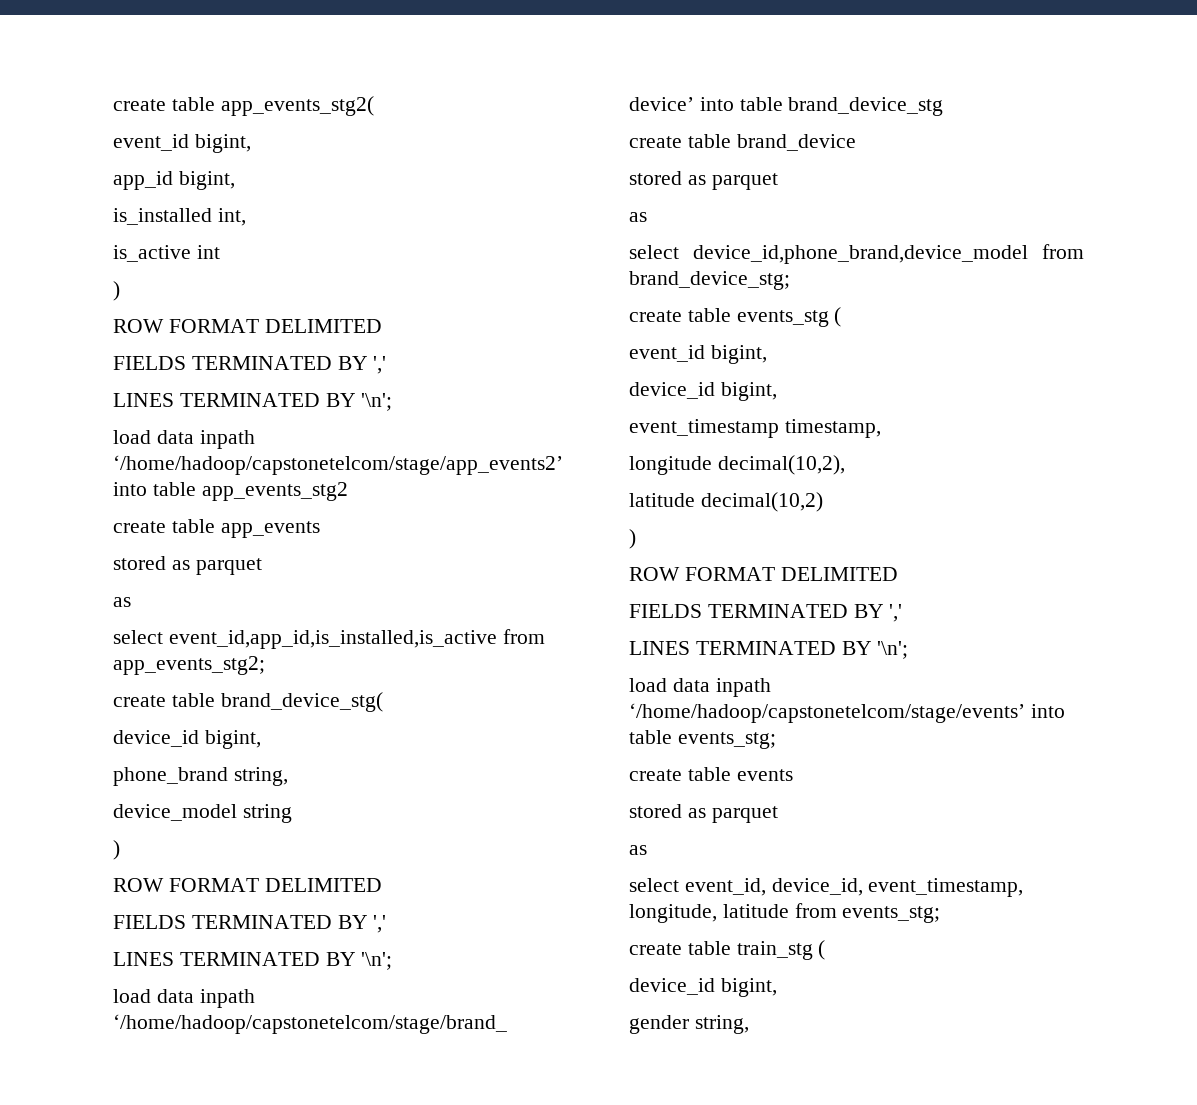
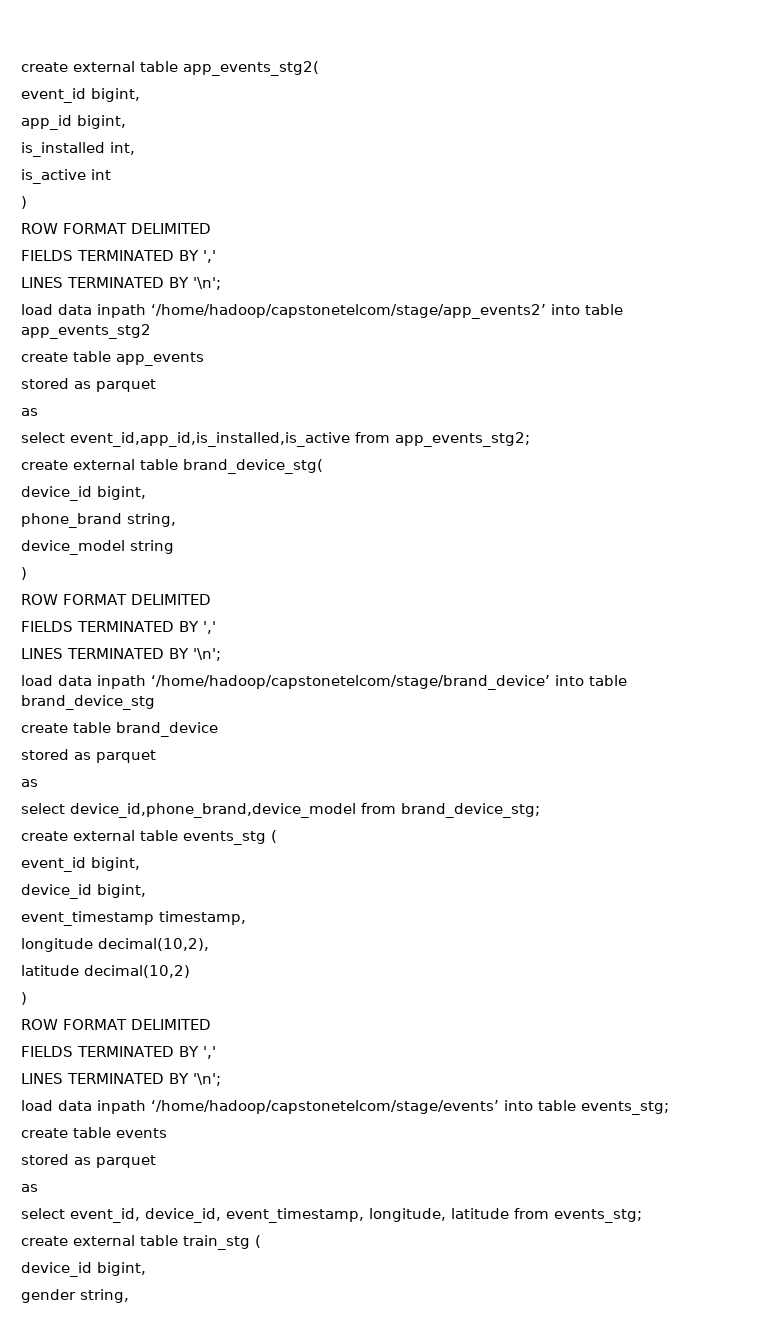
[113,99,166,111] create -> [21,61,135,72] create external
(166, 701) none -> [73,459,135,470] external
(682, 316) none -> [73,830,135,841] external
(682, 949) none -> [73,1235,135,1246] external

